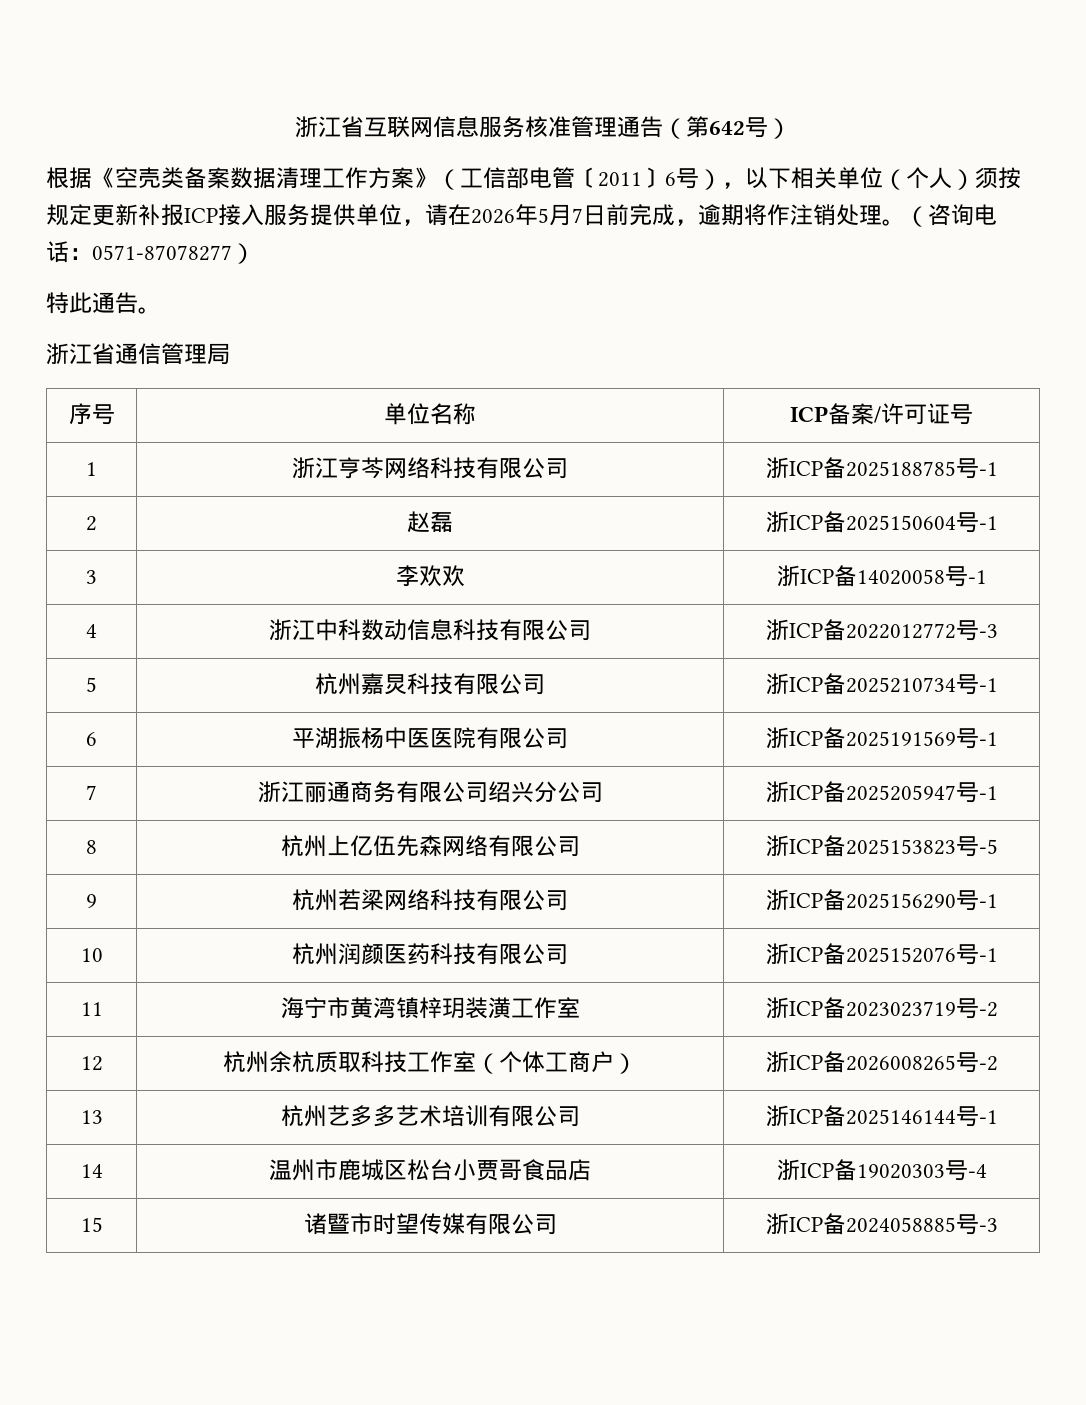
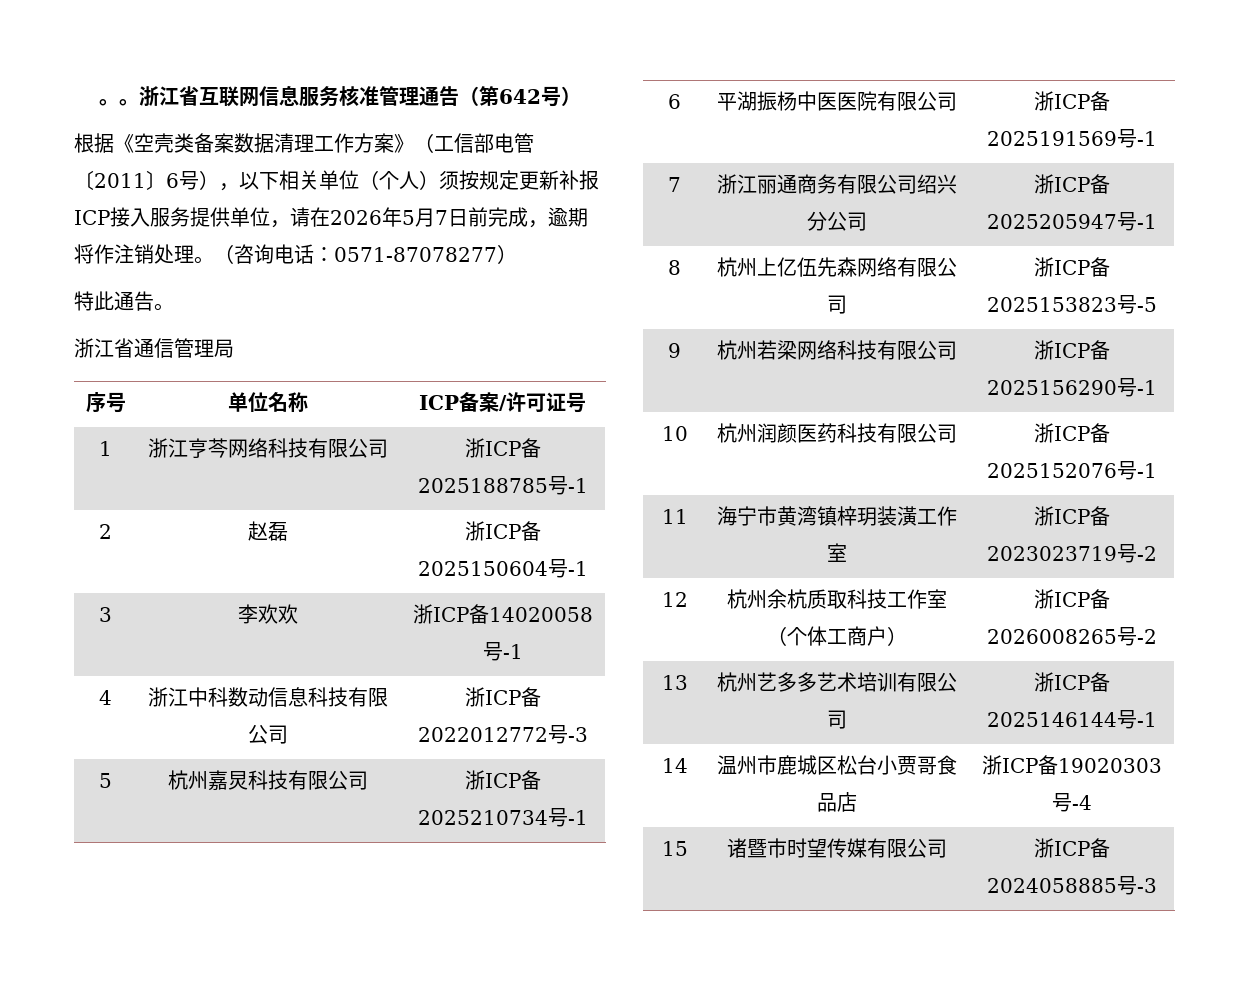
(295, 127) none -> [99,99,139,106] 。。

